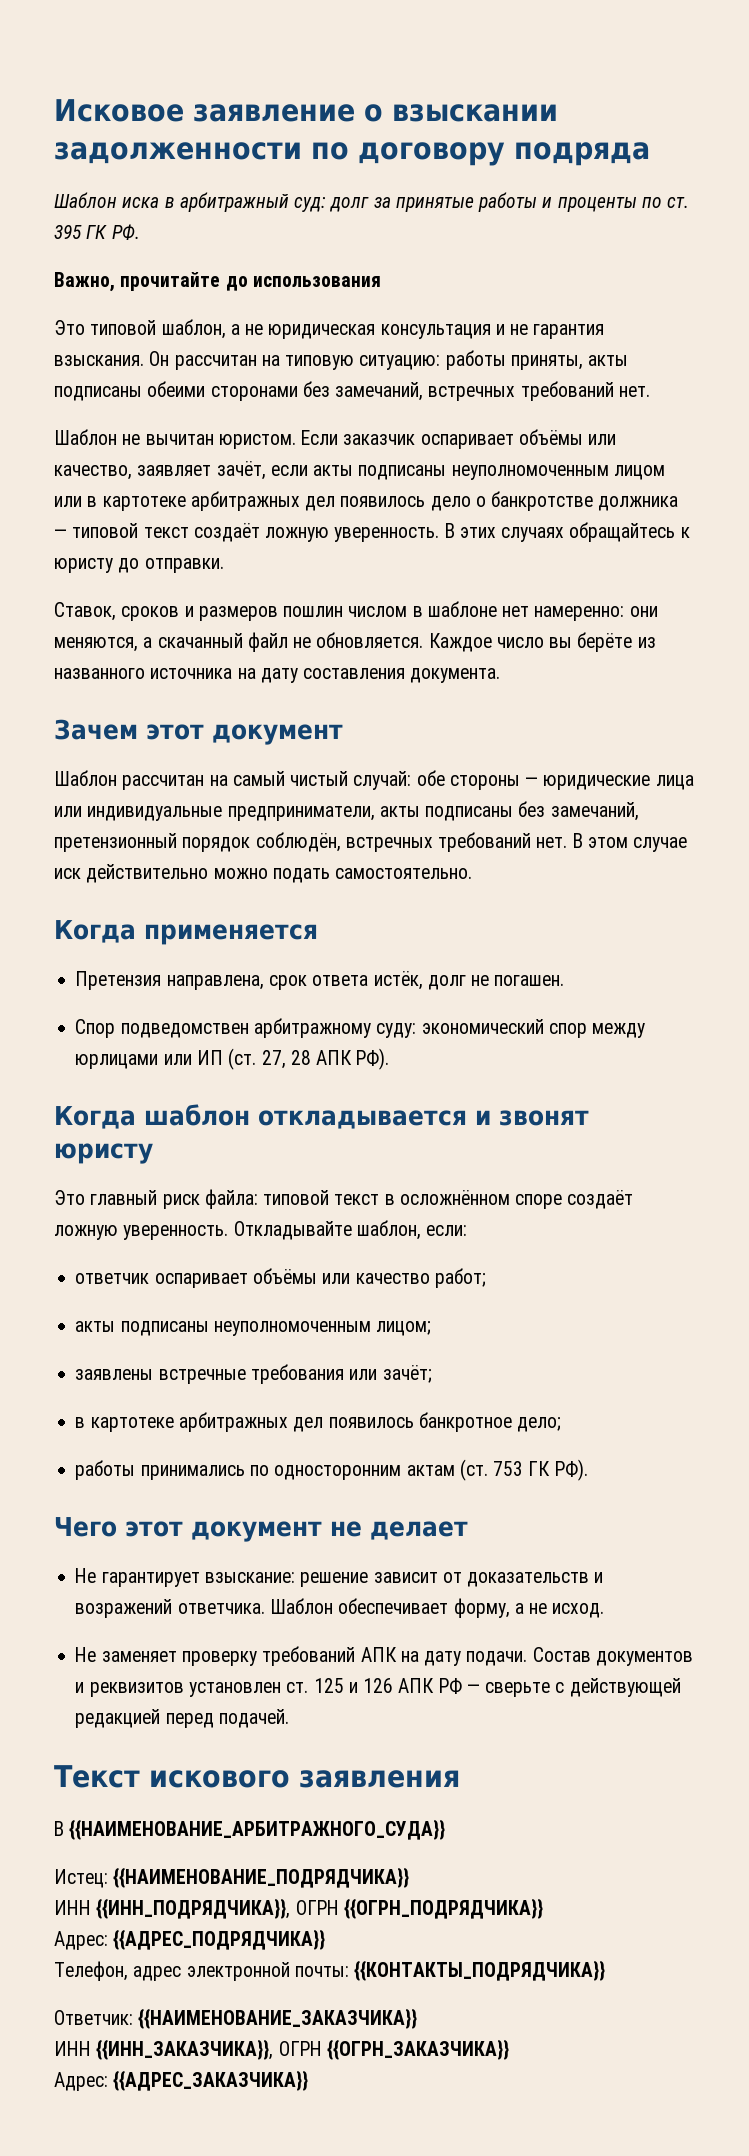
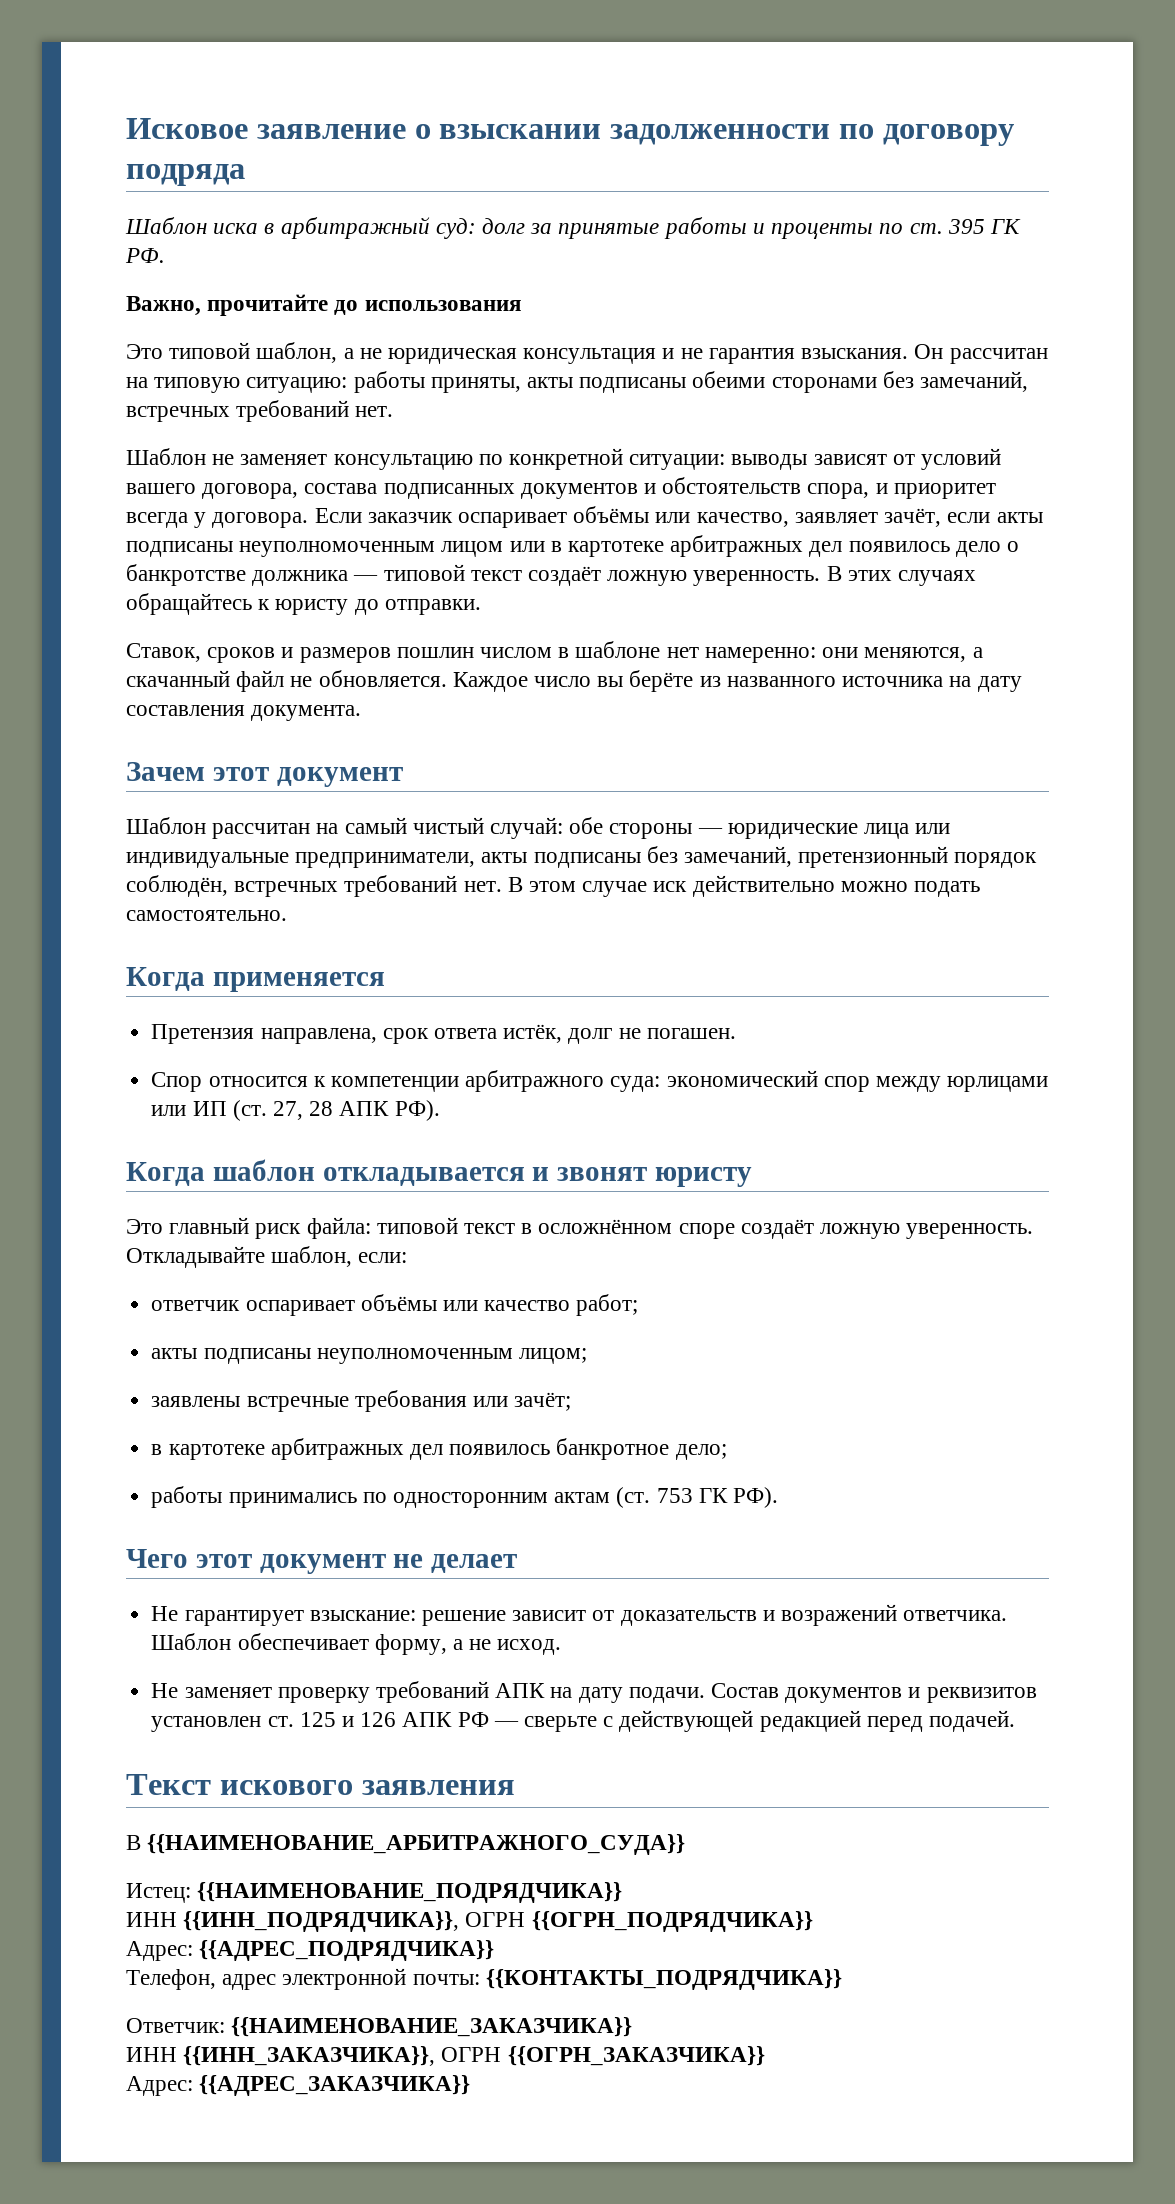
[145,434,296,449] вычитан юристом. -> [240,448,1002,470] [126,477,996,499] [126,512,309,528] заменяет консультацию по конкретной ситуации: выводы зависят от условий вашего договора, состава подписанных документов и обстоятельств спора, и приоритет всегда у договора.
[120,1018,417,1038] подведомствен арбитражному суду: -> [208,1070,661,1092] относится к компетенции арбитражного суда:

